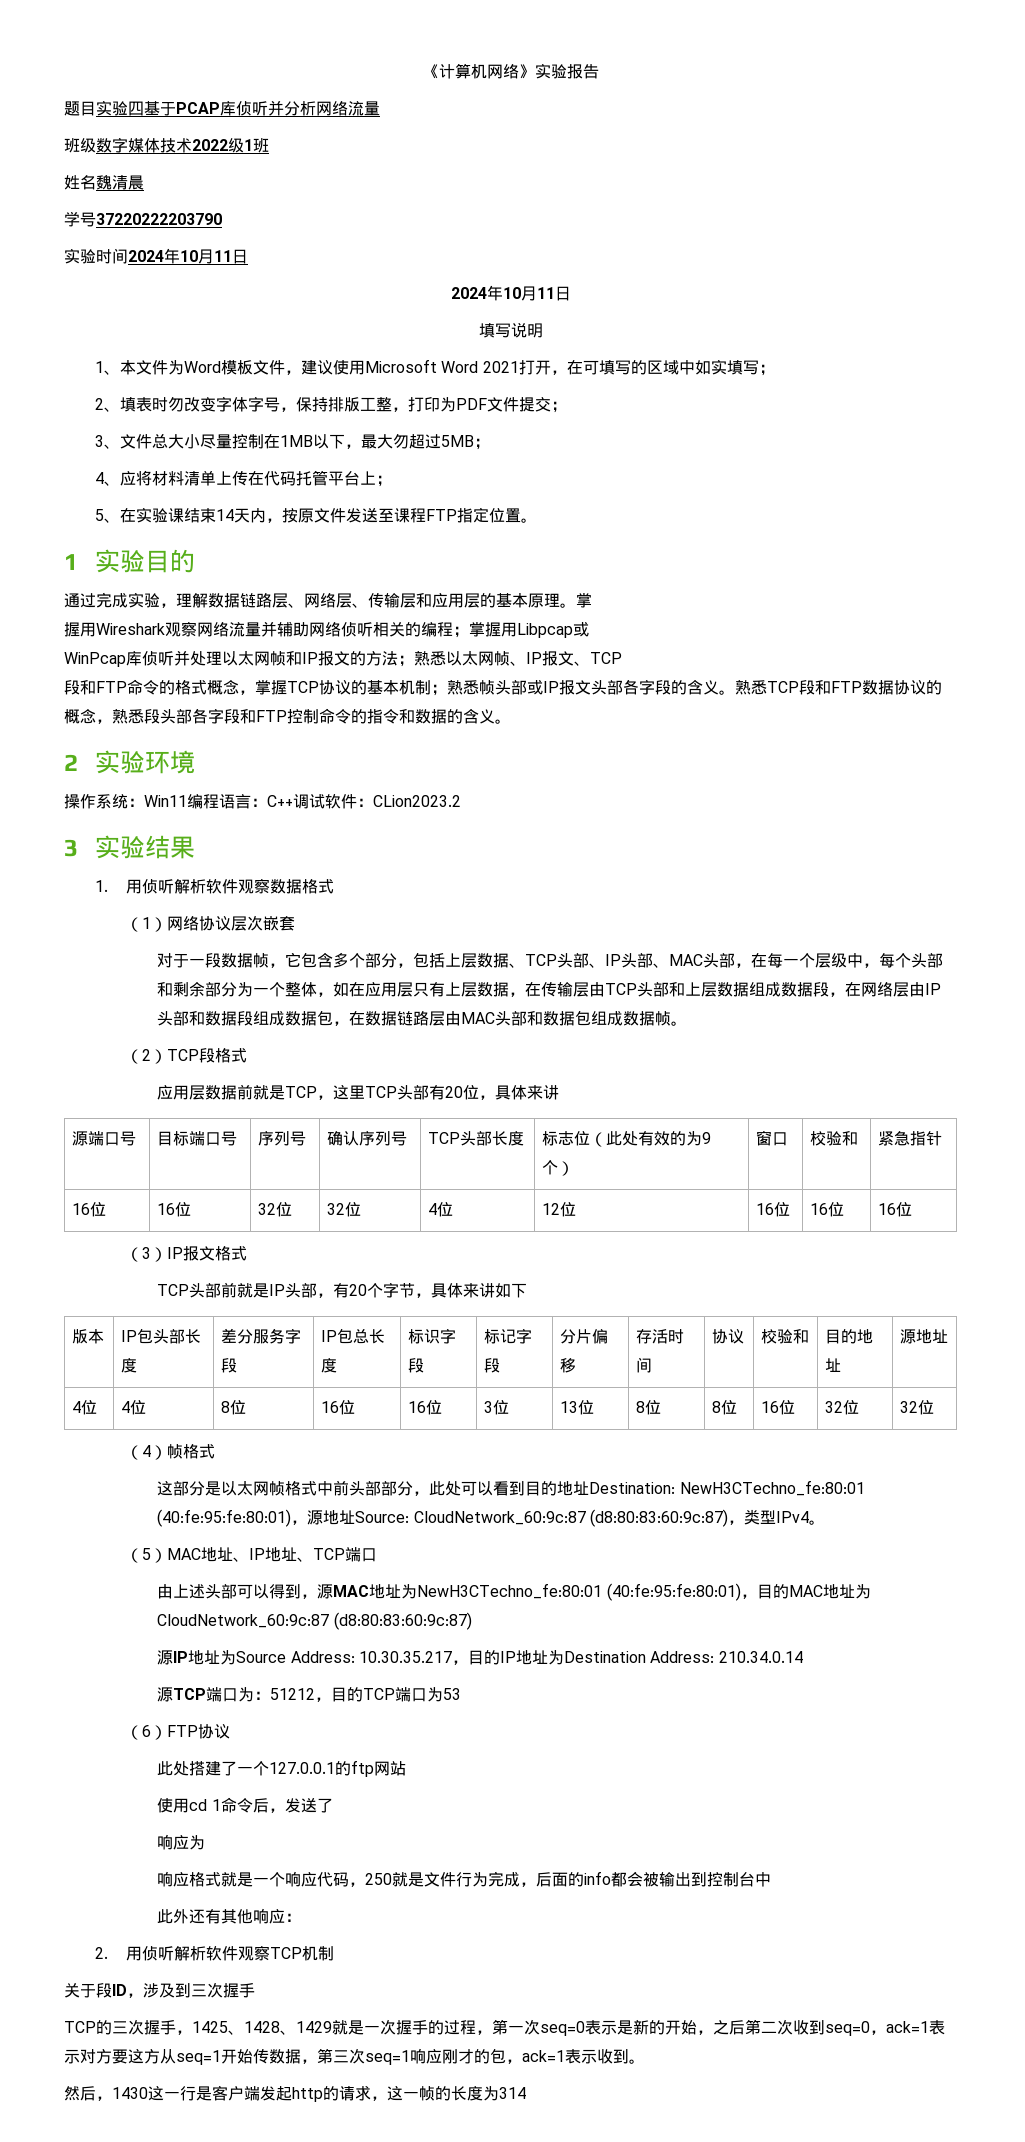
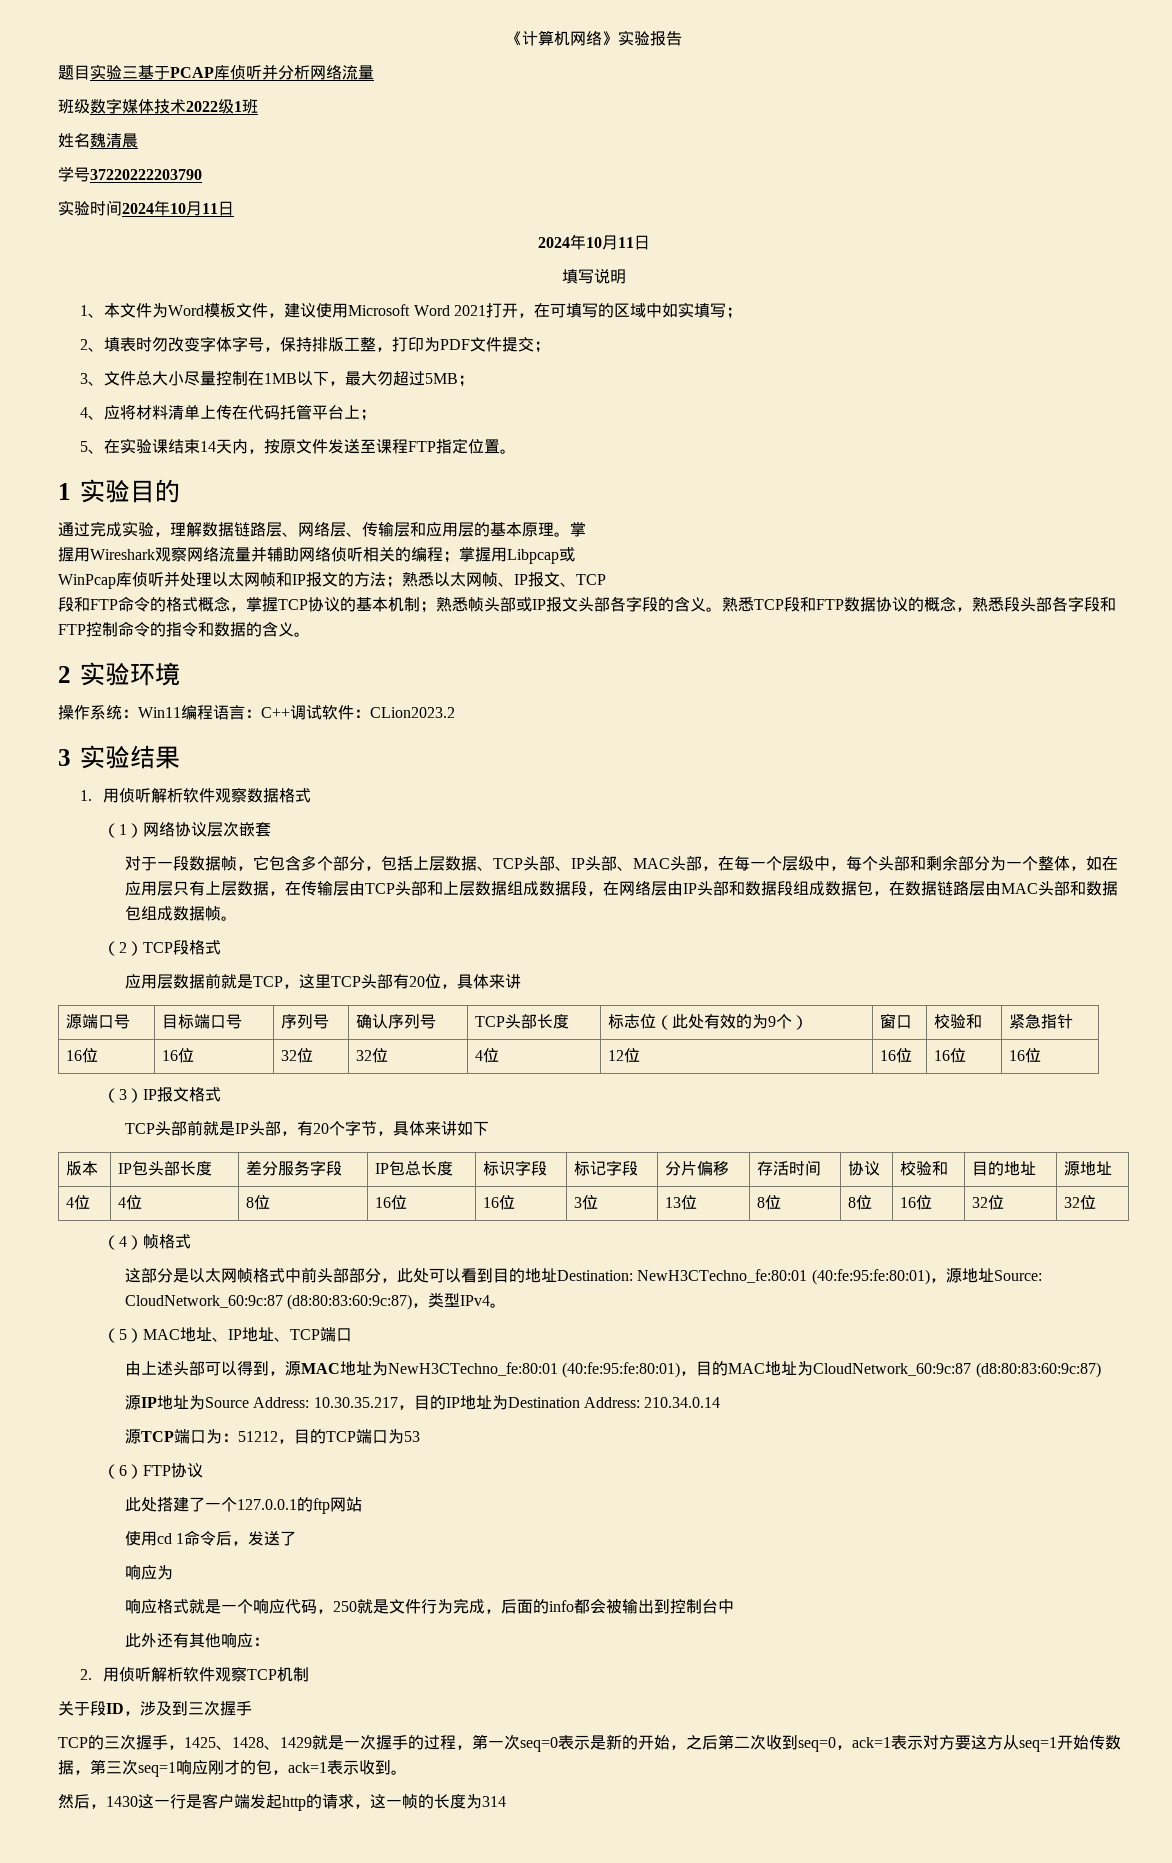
[128,101,144,116] 四 -> [122,66,138,79] 三

